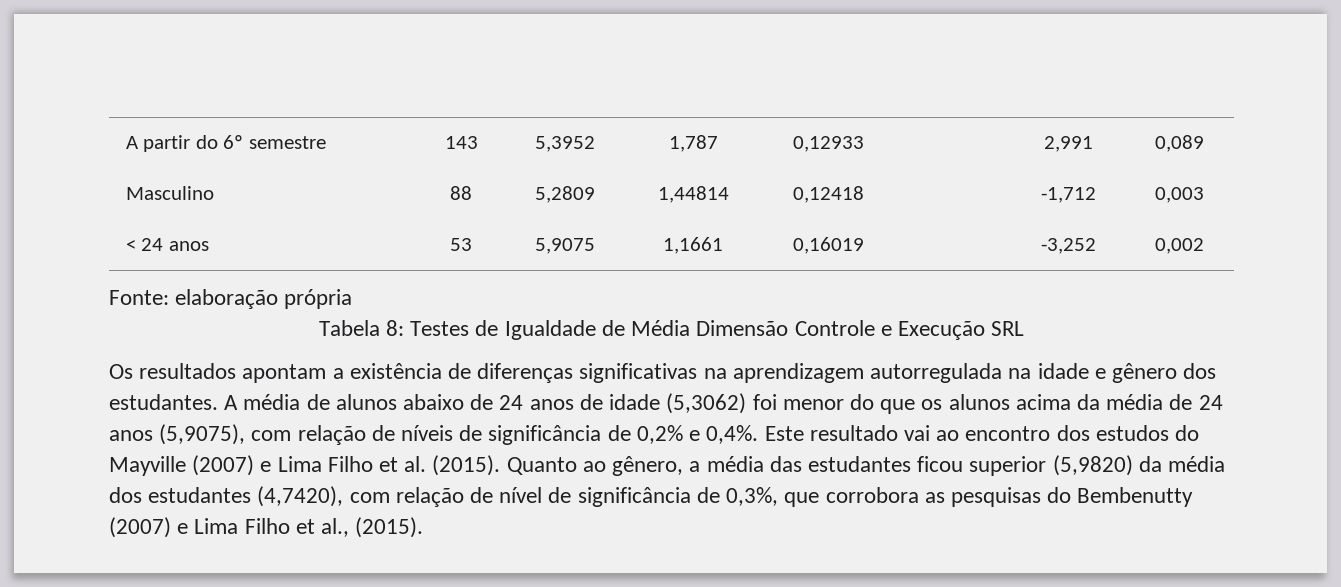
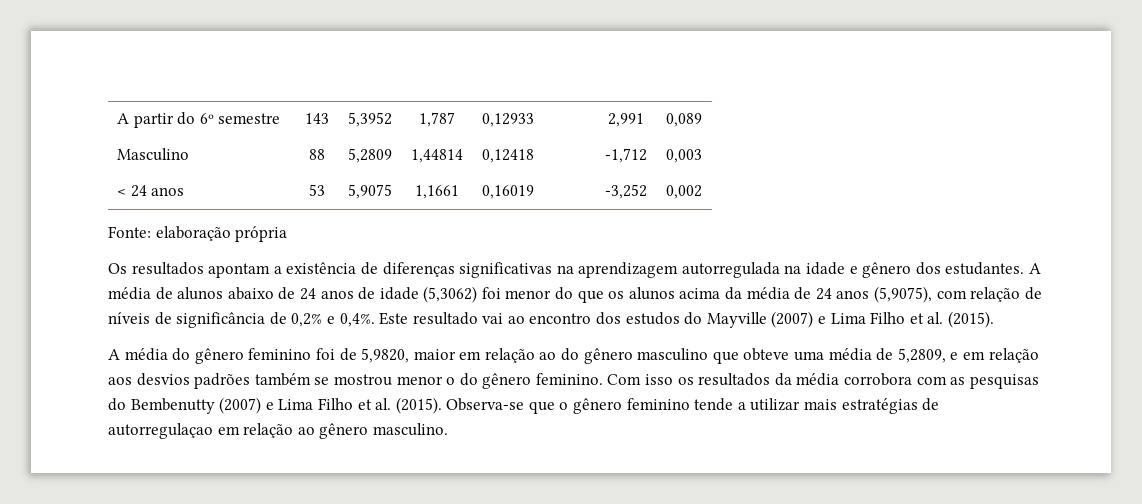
[318,320,1025,340] // Tabela 8: Testes de Igualdade de Média Dimensão Controle e Execução SRL -> (288, 234) none
[506,455,1225,476] [109,486,919,507] Quanto ao gênero, a média das estudantes ficou superior (5,9820) da média dos estudantes (4,7420), com relação de nível de significância de 0,3%, que corrobora -> [108,348,1039,364] [108,373,947,389] // A média do gênero feminino foi de 5,9820, maior em relação ao do gênero masculino que obteve uma média de 5,2809, e em relação aos desvios padrões também se mostrou menor o do gênero feminino. Com isso os resultados da média corrobora com
[321,517,424,538] al., (2015). -> [375,397,940,414] [108,423,448,439] al. (2015). Observa-se que o gênero feminino tende a utilizar mais estratégias de autorregulaçao em relação ao gênero masculino.

